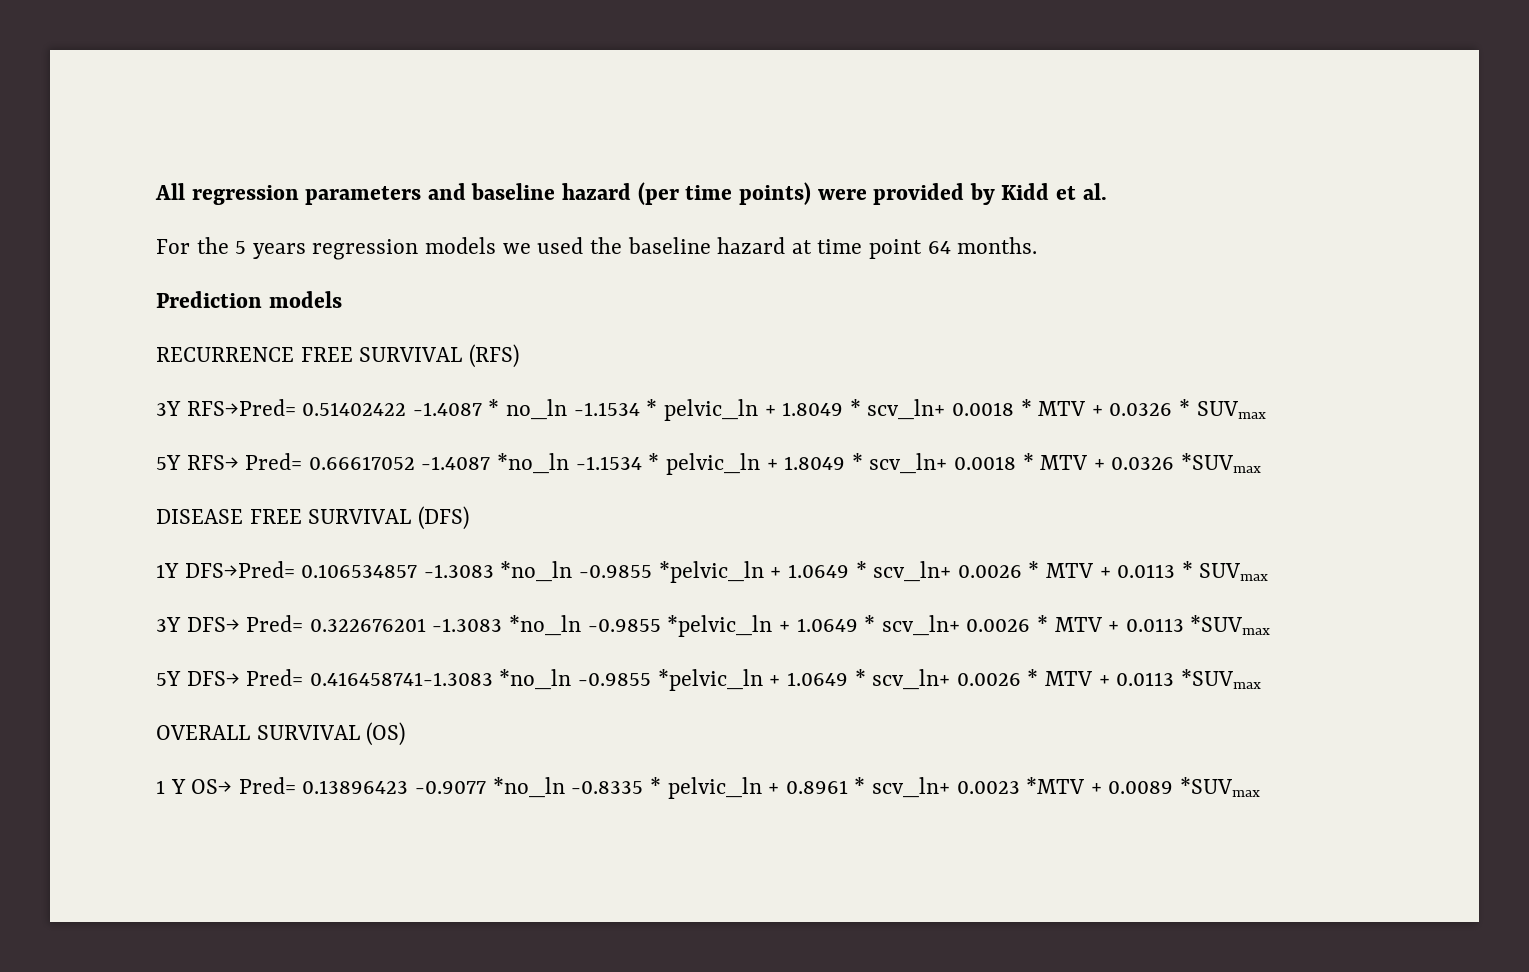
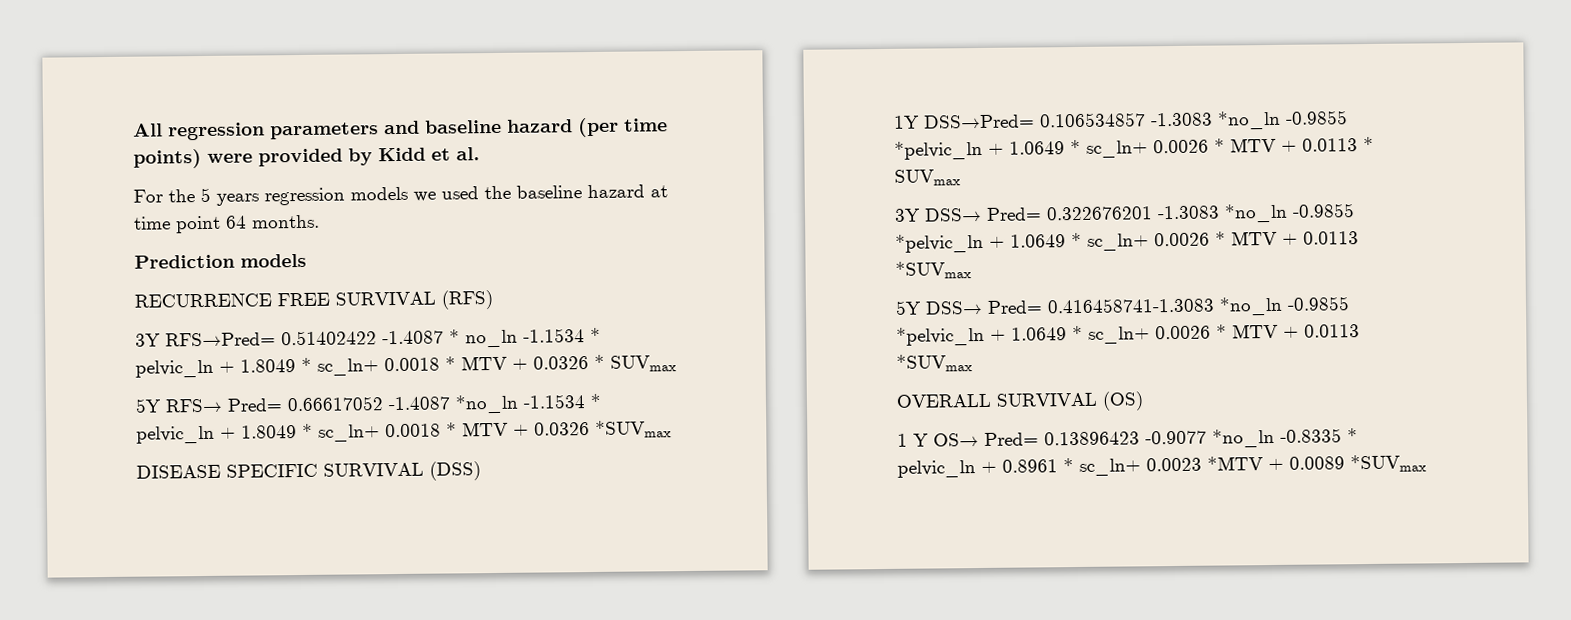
[867,399,946,420] scv_ln+ -> [317,358,379,376] sc_ln+
[869,453,948,474] scv_ln+ -> [318,424,380,442] sc_ln+
[249,506,469,530] FREE SURVIVAL (DFS) -> [226,461,481,481] SPECIFIC SURVIVAL (DSS)
[184,561,295,578] DFS→Pred= -> [924,114,1035,129] DSS→Pred=
[873,561,952,582] scv_ln+ -> [1086,140,1148,158] sc_ln+
[186,617,240,632] DFS→ -> [924,207,982,222] DSS→
[881,615,960,636] scv_ln+ -> [1087,233,1149,251] sc_ln+
[186,671,240,686] DFS→ -> [925,300,983,315] DSS→
[872,669,951,690] scv_ln+ -> [1088,326,1150,344] sc_ln+
[871,777,950,798] scv_ln+ -> [1079,458,1141,476] sc_ln+

